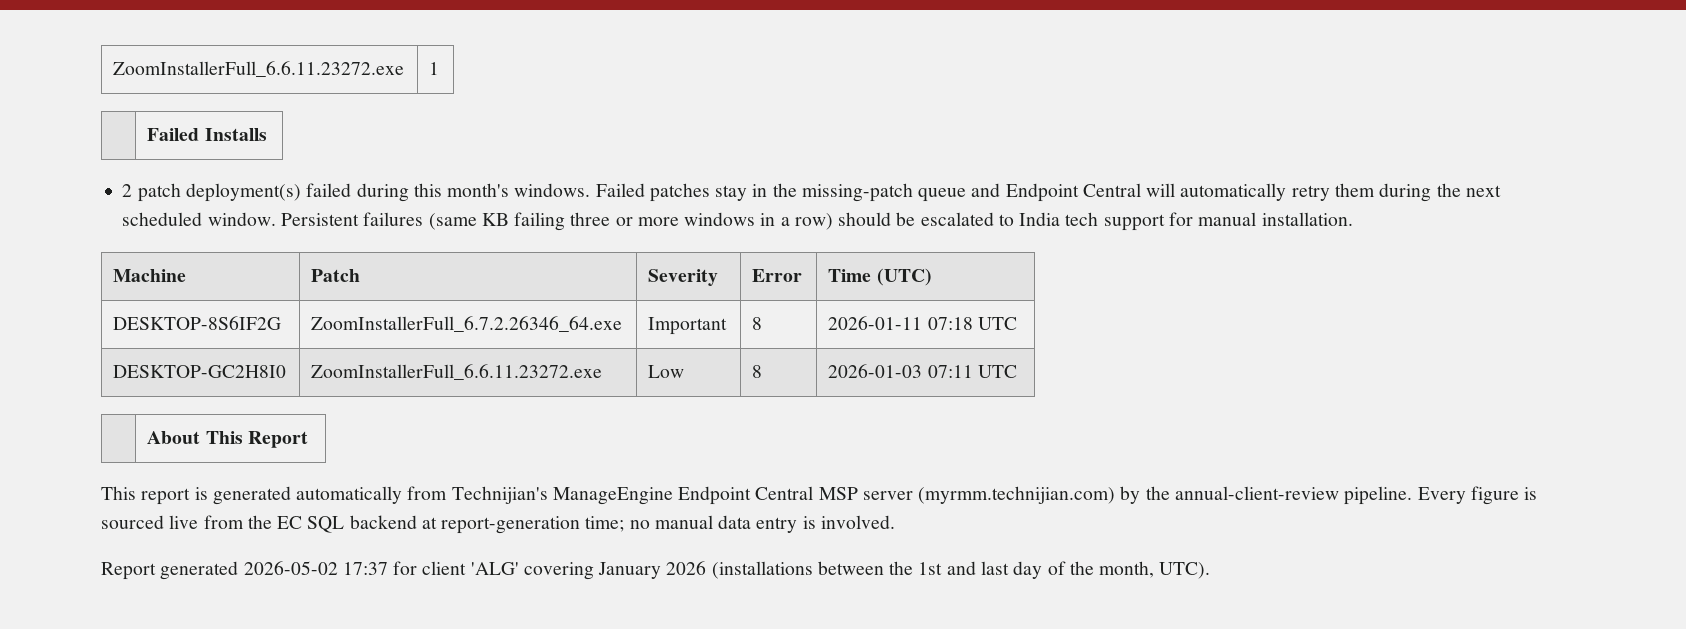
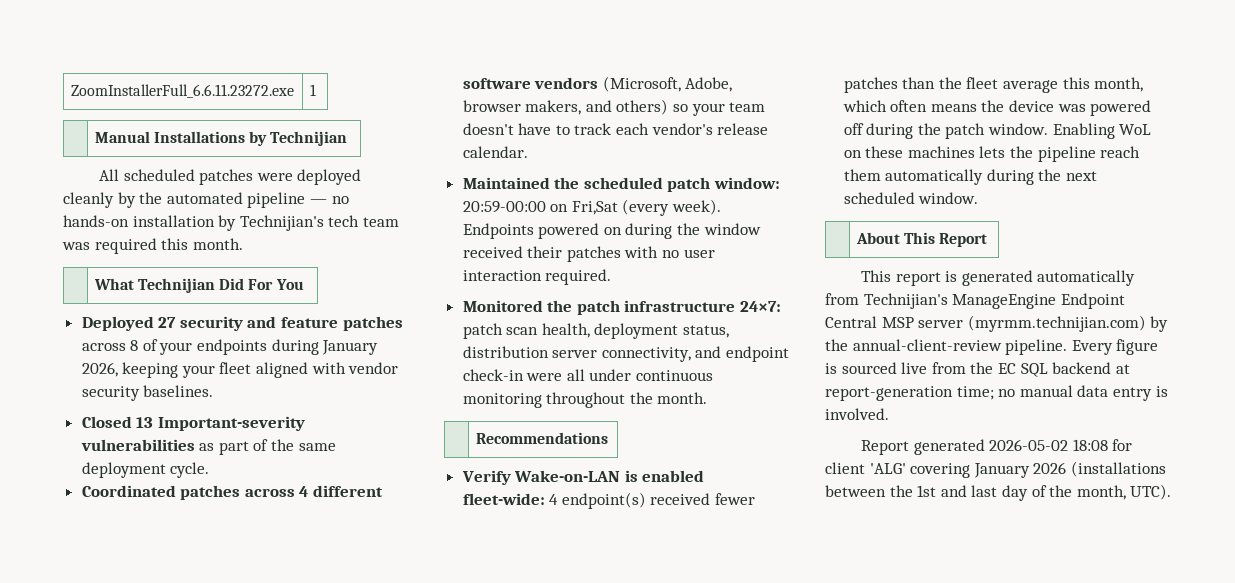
[147,128,267,141] [122,183,1376,202] Failed Installs // 2 patch deployment(s) failed during this month's windows. Failed patches stay in the missing-patch queue and Endpoint Central will automatically retry them -> [94,131,348,146] [98,169,362,185] [63,192,349,208] [63,215,399,231] [62,238,243,254] [93,278,304,293] [81,316,403,331] [81,339,379,355] [81,362,399,378] [81,385,214,401] [81,416,305,431] [80,439,336,455] [81,462,210,478] [81,485,384,500] [462,76,733,92] [462,99,766,116] [462,123,769,135] [462,146,528,158] [462,177,781,192] [462,199,722,216] [462,223,761,239] [462,246,715,262] [462,269,612,285] [462,300,782,315] [462,323,730,339] [462,346,790,362] [462,369,714,381] [462,392,708,408] [475,432,608,444] [461,470,705,485] [462,492,756,509] [843,77,1144,93] [842,100,1152,116] [843,123,1152,139] [843,146,1141,162] [843,169,984,185] Manual Installations by Technijian // All scheduled patches were deployed cleanly by the automated pipeline — no hands-on installation by Technijian's tech team was required this month. // | What Technijian Did For You // Deployed 27 security and feature patches across 8 of your endpoints during January 2026, keeping your fleet aligned with vendor security baselines. // Closed 13 Important-severity vulnerabilities as part of the same deployment cycle. // Coordinated patches across 4 different software vendors (Microsoft, Adobe, browser makers, and others) so your team doesn't have to track each vendor's release calendar. // Maintained the scheduled patch window: 20:59-00:00 on Fri,Sat (every week). Endpoints powered on during the window received their patches with no user interaction required. // Monitored the patch infrastructure 24×7: patch scan health, deployment status, distribution server connectivity, and endpoint check-in were all under continuous monitoring throughout the month. // | Recommendations // Verify Wake-on-LAN is enabled fleet-wide: 4 endpoint(s) received fewer patches than the fleet average this month, which often means the device was powered off during the patch window. Enabling WoL on these machines lets the pipeline reach them automatically
[280,212,1353,231] [113,269,187,282] [311,269,361,282] [648,269,719,286] [752,269,803,282] [828,268,932,286] [113,316,282,330] [311,316,623,332] [648,317,728,335] [752,317,763,330] [828,316,1017,330] [113,365,287,378] [311,364,603,380] [648,365,685,378] [752,365,763,378] [828,364,1017,378] Persistent failures (same KB failing three or more windows in a row) should be escalated to India tech support for manual installation. // Machine | Patch | Severity | Error | Time (UTC) // DESKTOP-8S6IF2G | ZoomInstallerFull_6.7.2.26346_64.exe | Important | 8 | 2026-01-11 07:18 UTC // DESKTOP-GC2H8I0 | ZoomInstallerFull_6.6.11.23272.exe | Low | 8 | 2026-01-03 07:11 UTC -> (979, 198) none
[342,562,388,575] 17:37 -> [1072,439,1108,451] 18:08

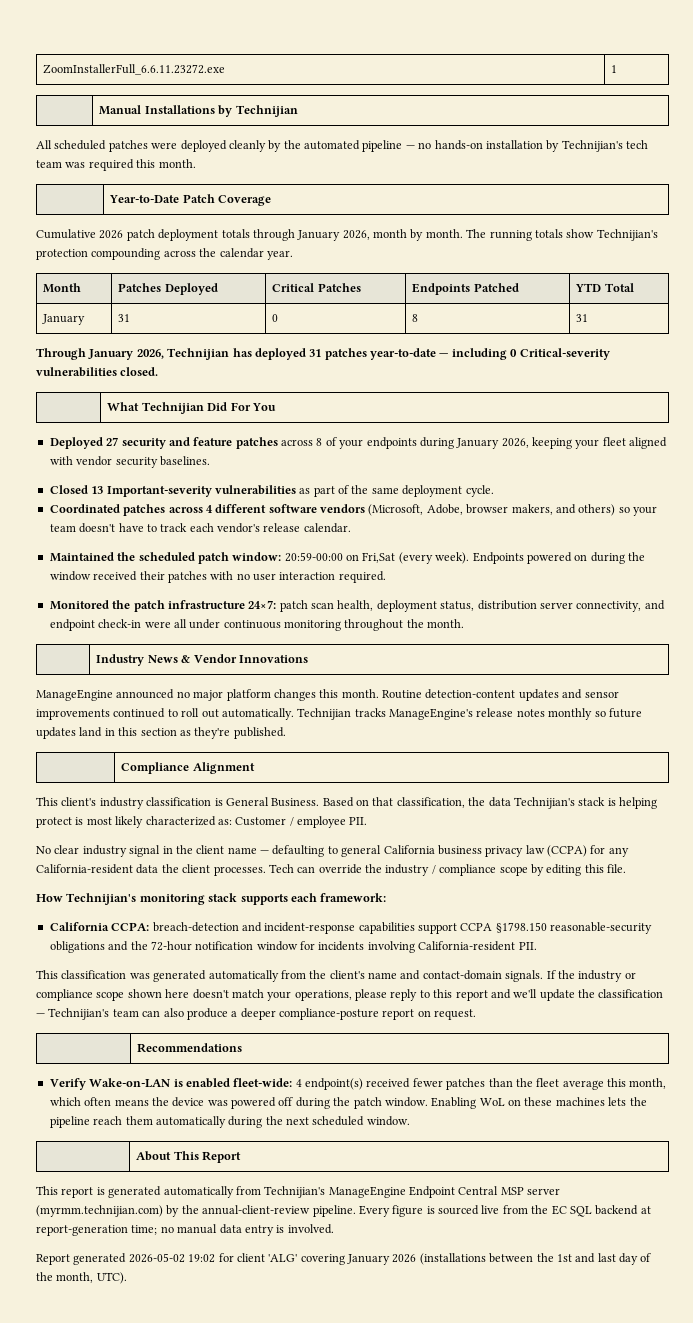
(243, 244) none -> [109,194,272,206] [36,229,658,241] [36,248,293,260] [43,283,82,293] [118,283,218,295] [272,283,361,292] [412,283,519,295] [575,283,634,292] [42,314,86,325] [118,314,131,322] [272,314,279,322] [412,314,419,322] [576,314,589,322] [36,348,610,360] [36,367,159,377] // | Year-to-Date Patch Coverage // Cumulative 2026 patch deployment totals through January 2026, month by month. The running totals show Technijian's protection compounding across the calendar year. // Month | Patches Deployed | Critical Patches | Endpoints Patched | YTD Total // January | 31 | 0 | 8 | 31 // Through January 2026, Technijian has deployed 31 patches year-to-date — including 0 Critical-severity vulnerabilities closed.
(708, 398) none -> [96,654,308,666] [36,689,619,701] [36,708,642,720] [36,727,286,739] [121,762,255,774] [36,797,657,809] [36,816,368,828] [36,845,629,857] [36,864,626,876] [36,893,387,905] [49,922,653,934] [49,941,537,953] [36,970,636,982] [36,989,664,1001] [36,1008,477,1020] // | Industry News & Vendor Innovations // ManageEngine announced no major platform changes this month. Routine detection-content updates and sensor improvements continued to roll out automatically. Technijian tracks ManageEngine's release notes monthly so future updates land in this section as they're published. // | Compliance Alignment // This client's industry classification is General Business. Based on that classification, the data Technijian's stack is helping protect is most likely characterized as: Customer / employee PII. // No clear industry signal in the client name — defaulting to general California business privacy law (CCPA) for any California-resident data the client processes. Tech can override the industry / compliance scope by editing this file. // How Technijian's monitoring stack supports each framework: // California CCPA: breach-detection and incident-response capabilities support CCPA §1798.150 reasonable-security obligations and the 72-hour notification window for incidents involving California-resident PII. // This classification was generated automatically from the client's name and contact-domain signals. If the industry or compliance scope shown here doesn't match your operations, please reply to this report and we'll update the classification — Technijian's team can also produce a deeper compliance-posture report on request.
[1072,439,1108,451] 18:08 -> [188,1254,216,1263] 19:02

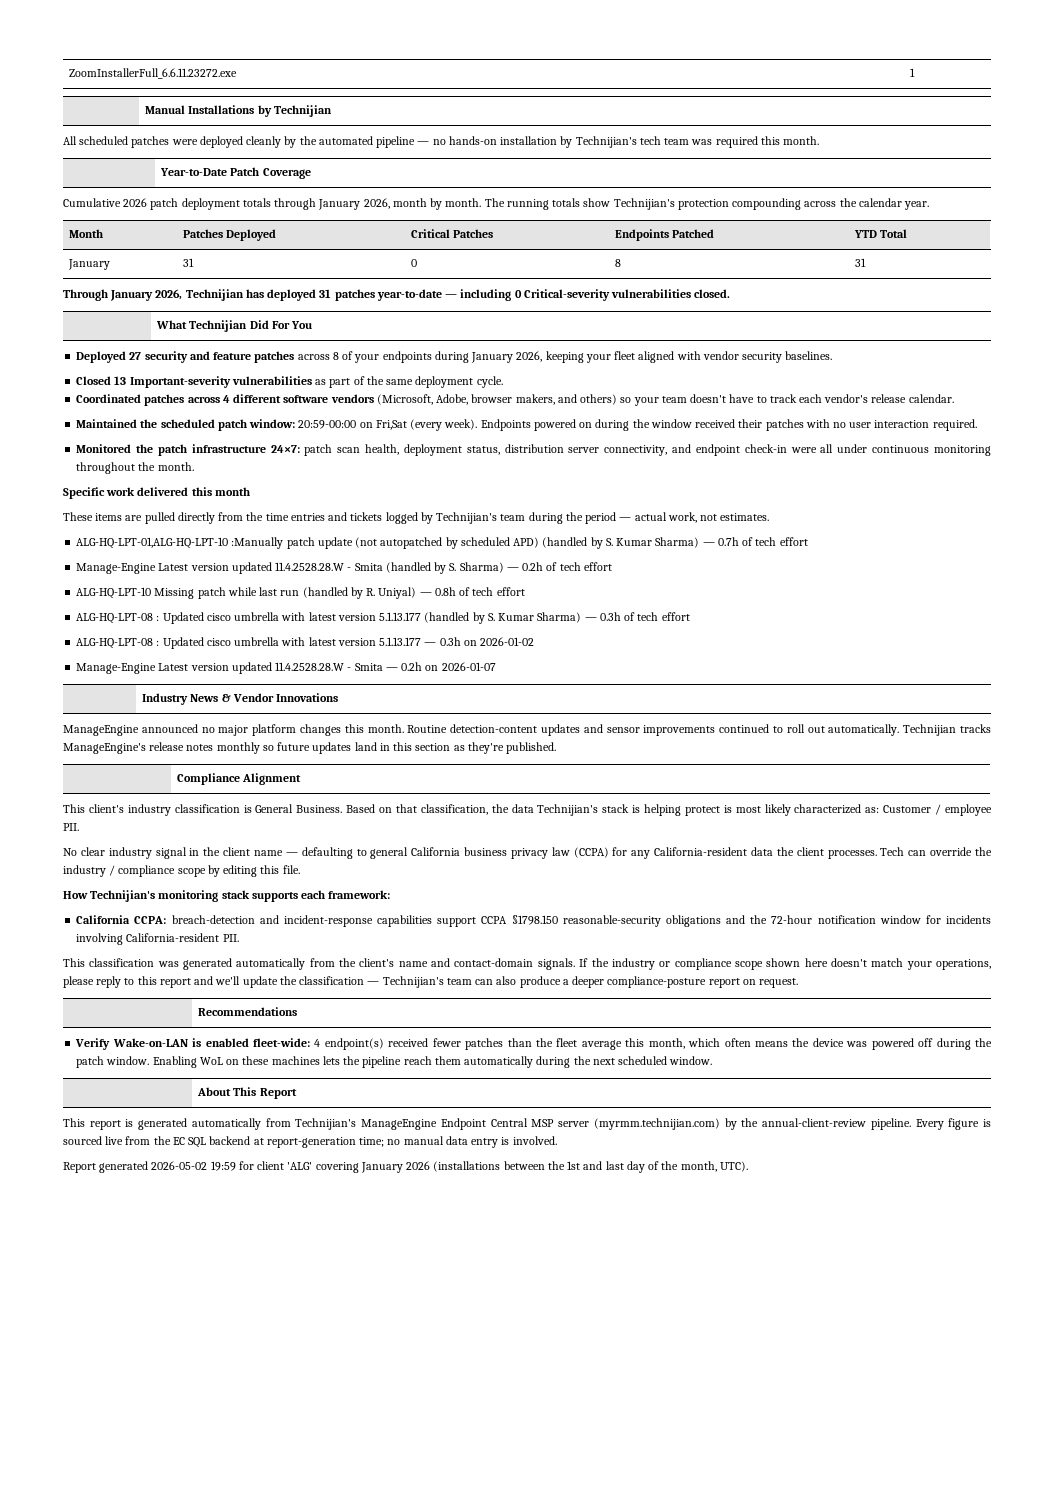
(465, 623) none -> [63,487,250,499] [63,512,770,524] [76,537,808,549] [76,562,612,574] [76,587,525,599] [76,612,690,624] [76,637,535,649] [76,662,496,674] // Specific work delivered this month // These items are pulled directly from the time entries and tickets logged by Technijian's team during the period — actual work, not estimates. // ALG-HQ-LPT-01,ALG-HQ-LPT-10 :Manually patch update (not autopatched by scheduled APD) (handled by S. Kumar Sharma) — 0.7h of tech effort // Manage-Engine Latest version updated 11.4.2528.28.W - Smita (handled by S. Sharma) — 0.2h of tech effort // ALG-HQ-LPT-10 Missing patch while last run (handled by R. Uniyal) — 0.8h of tech effort // ALG-HQ-LPT-08 : Updated cisco umbrella with latest version 5.1.13.177 (handled by S. Kumar Sharma) — 0.3h of tech effort // ALG-HQ-LPT-08 : Updated cisco umbrella with latest version 5.1.13.177 — 0.3h on 2026-01-02 // Manage-Engine Latest version updated 11.4.2528.28.W - Smita — 0.2h on 2026-01-07
[188,1254,216,1263] 19:02 -> [210,1161,236,1171] 19:59

